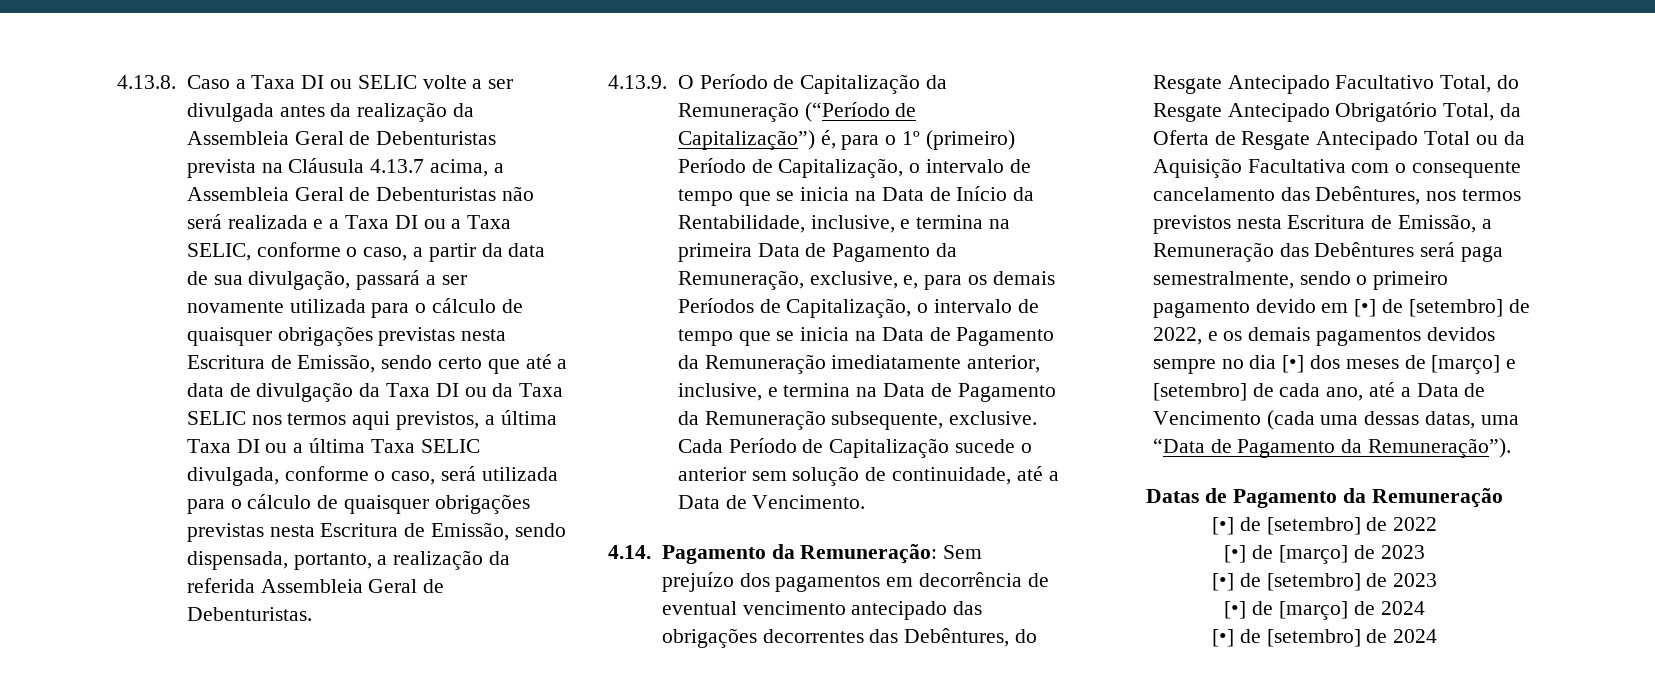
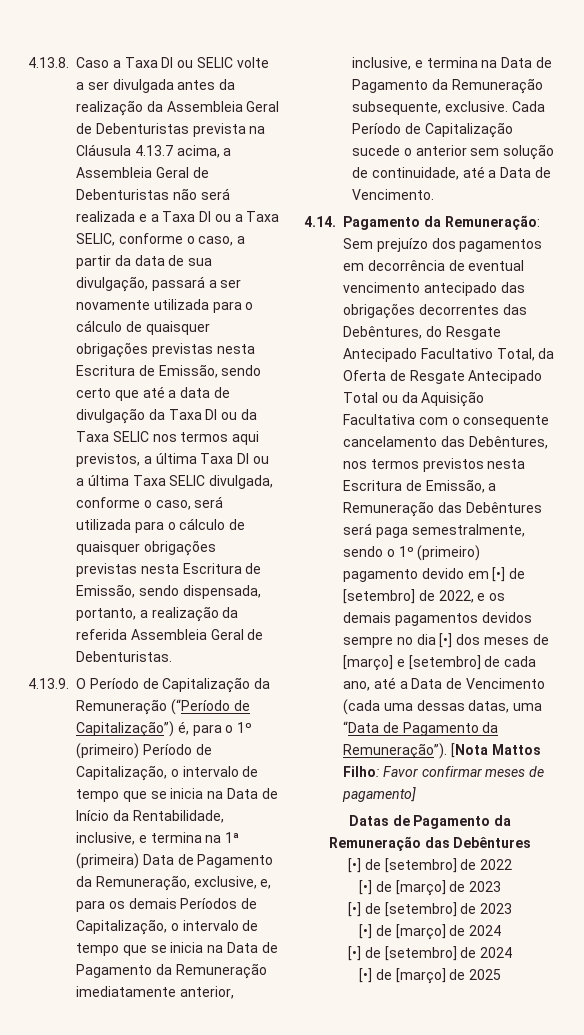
[677,243,752,262] primeira -> [225,832,240,843] [76,853,139,869] 1ª (primeira)
[1496,75,1519,89] [1152,102,1495,122] do Resgate Antecipado Obrigatório Total, -> (535, 354) none
[1373,271,1449,290] primeiro -> [398,545,481,561] 1º (primeiro)
(1511, 448) none -> [450,743,541,758] [343,766,545,777] [342,787,416,802] [Nota Mattos Filho: Favor confirmar meses de pagamento]
(1503, 498) none -> [424,837,532,848] das Debêntures
(1438, 636) none -> [358,968,502,984] // [•] de [março] de 2025

